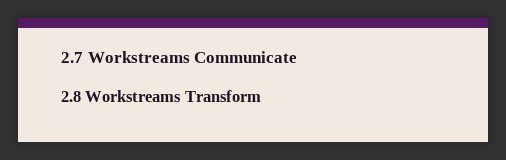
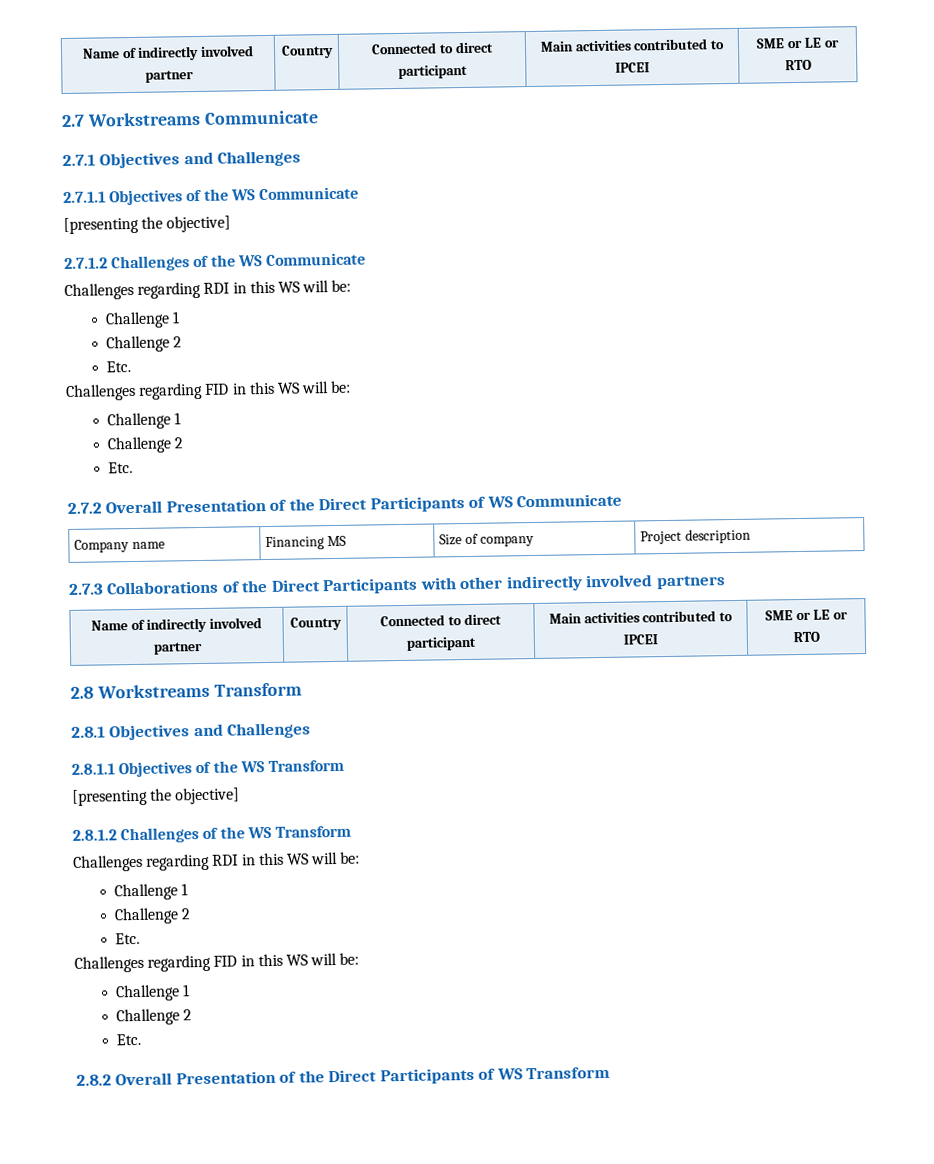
[61,51,298,63] [61,90,182,102] 2.7 Workstreams Communicate // 2.8 Workstreams -> [81,45,255,61] [144,70,194,83] [280,44,334,59] [371,41,494,55] [398,64,468,79] [539,38,726,52] [615,62,650,73] [756,37,840,49] [784,59,812,71] [61,110,319,128] [62,150,302,169] [63,186,359,206] [63,215,232,235] [64,252,366,272] [64,279,352,301] [105,311,181,329] [106,335,183,353] [106,361,132,373] [65,380,352,401] [107,412,182,430] [107,436,184,454] [108,461,134,474] [67,493,623,514] [74,539,166,553] [265,535,348,551] [439,533,534,547] [640,528,752,545] [68,574,726,595] [90,617,263,633] [152,641,203,655] [289,616,342,631] [380,613,502,627] [406,636,477,651] [548,610,734,624] [623,634,658,645] [765,609,848,621] [792,631,820,643] [70,682,302,699] [71,722,312,741] [71,759,344,778] [72,787,241,806] [72,825,351,844] [73,851,361,872] [114,883,189,901] [114,907,192,925] [115,932,141,945] [74,952,360,973] [116,984,191,1002] [116,1008,193,1026] [116,1033,142,1046] [76,1067,523,1086] Name of indirectly involved partner | Country | Connected to direct participant | Main activities contributed to IPCEI | SME or LE or RTO // 2.7 Workstreams Communicate // 2.7.1 Objectives and Challenges // 2.7.1.1 Objectives of the WS Communicate // [presenting the objective] // 2.7.1.2 Challenges of the WS Communicate // Challenges regarding RDI in this WS will be: // Challenge 1 // Challenge 2 // Etc. // Challenges regarding FID in this WS will be: // Challenge 1 // Challenge 2 // Etc. // 2.7.2 Overall Presentation of the Direct Participants of WS Communicate // Company name | Financing MS | Size of company | Project description // 2.7.3 Collaborations of the Direct Participants with other indirectly involved partners // Name of indirectly involved partner | Country | Connected to direct participant | Main activities contributed to IPCEI | SME or LE or RTO // 2.8 Workstreams Transform // 2.8.1 Objectives and Challenges // 2.8.1.1 Objectives of the WS Transform // [presenting the objective] // 2.8.1.2 Challenges of the WS Transform // Challenges regarding RDI in this WS will be: // Challenge 1 // Challenge 2 // Etc. // Challenges regarding FID in this WS will be: // Challenge 1 // Challenge 2 // Etc. // 2.8.2 Overall Presentation of the Direct Participants of WS

